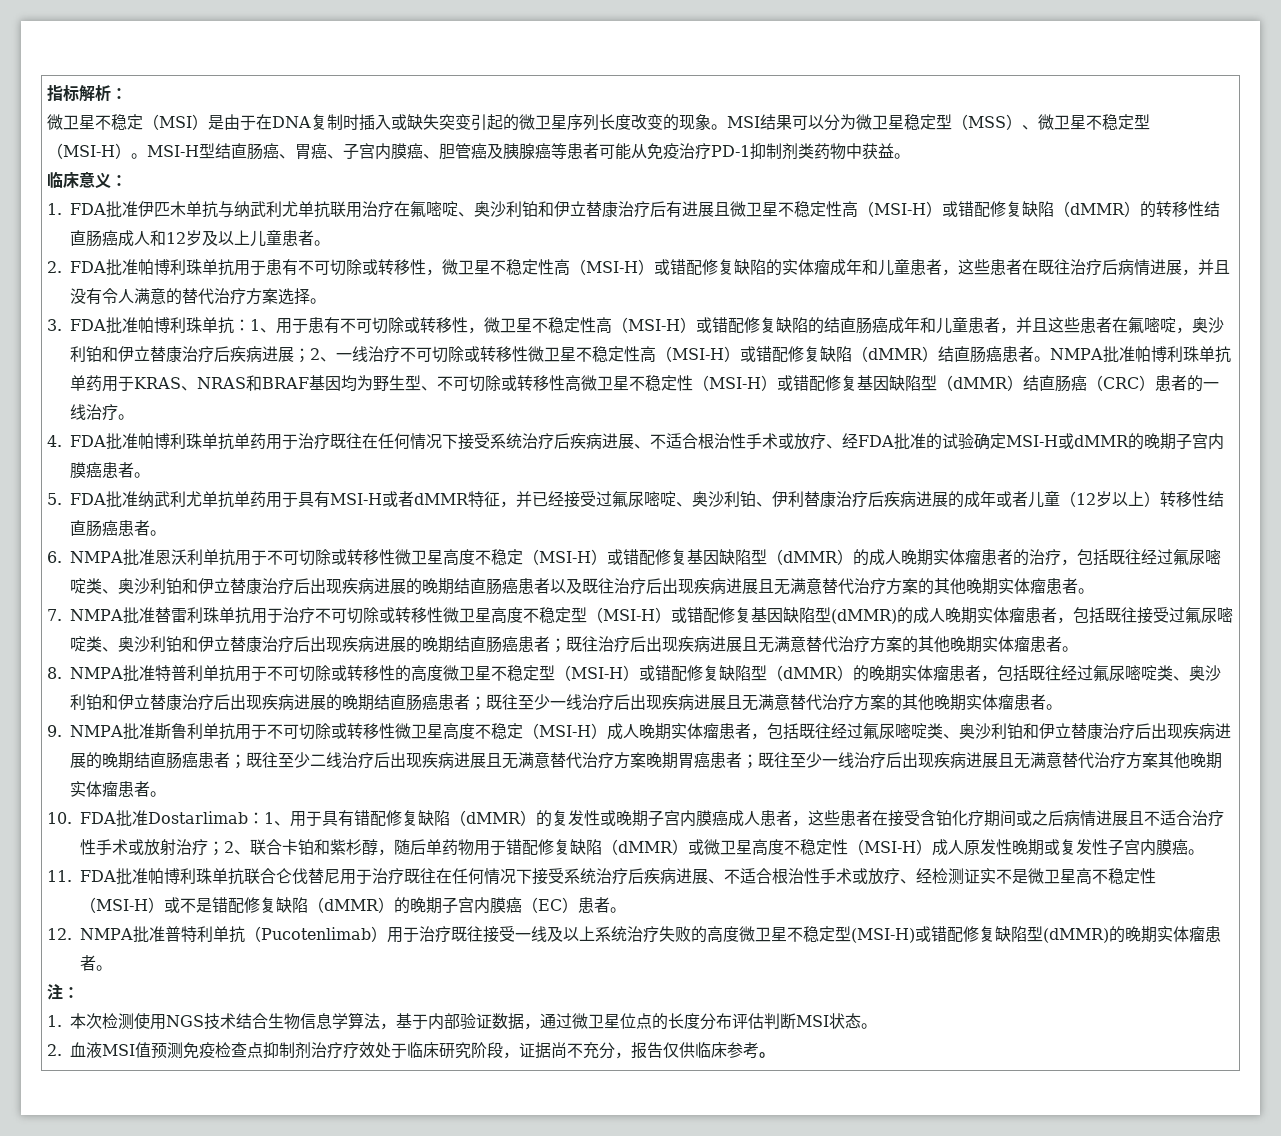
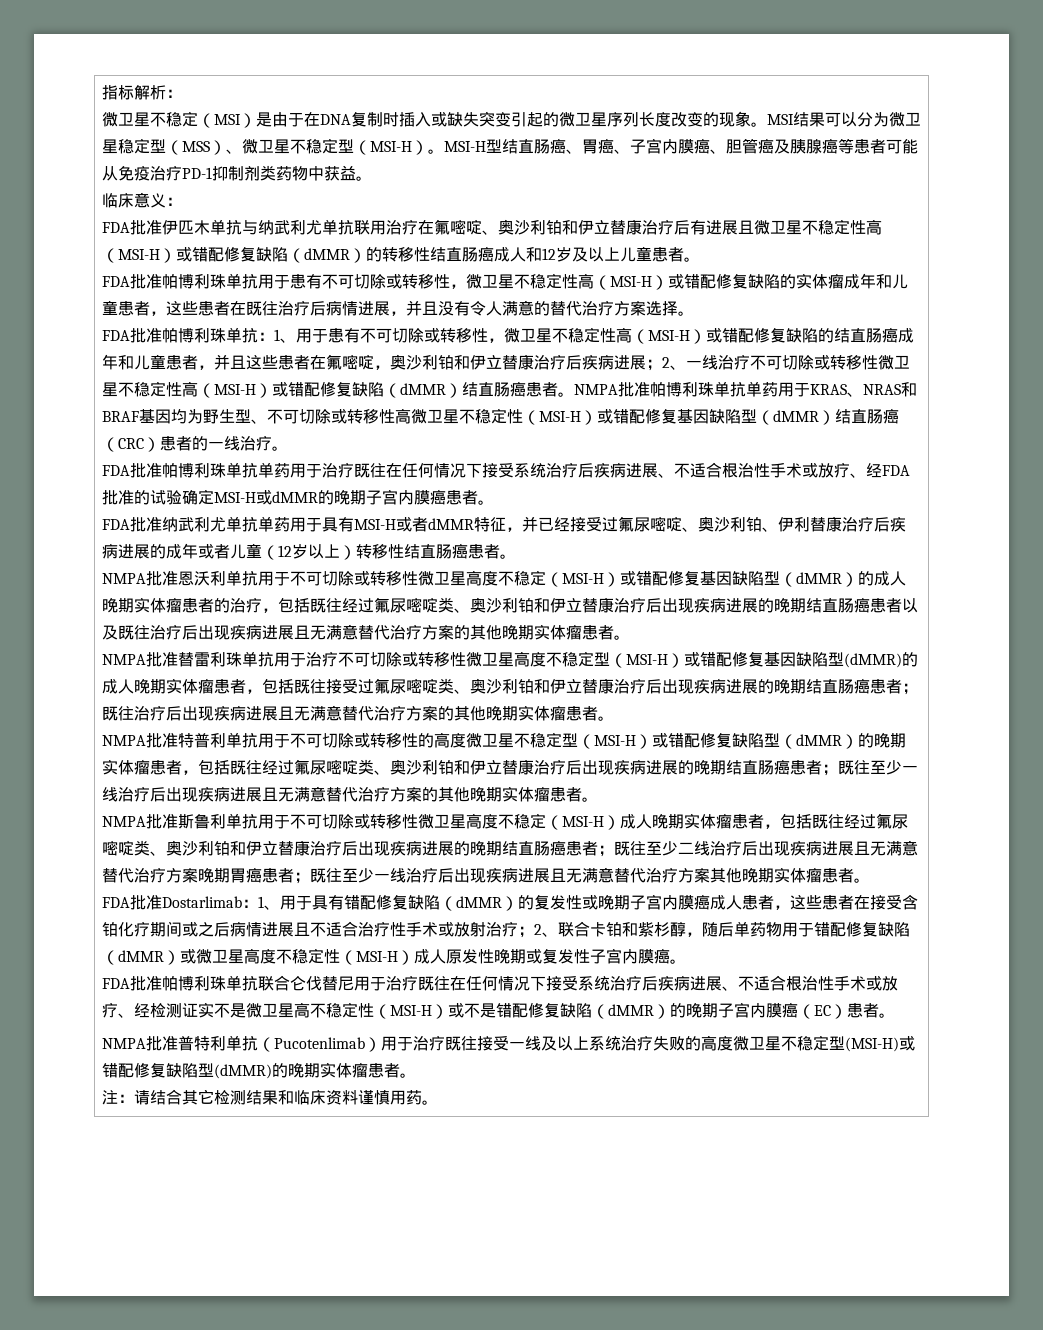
[47,203,63,215] 1. -> (182, 201) none
[47,261,63,273] 2. -> (700, 259) none
[47,319,63,331] 3. -> (694, 313) none
[47,435,63,447] 4. -> (288, 448) none
[47,493,63,505] 5. -> (494, 502) none
[47,551,63,563] 6. -> (516, 556) none
[47,609,63,621] 7. -> (630, 637) none
[47,667,63,679] 8. -> (614, 718) none
[47,725,63,737] 9. -> (598, 799) none
[47,812,73,824] 10. -> (870, 880) none
[47,870,73,882] 11. -> (686, 961) none
[47,928,73,940] 12. -> (895, 1015) none
[47,1012,878,1030] [47,1042,760,1059] // 1.本次检测使用NGS技术结合生物信息学算法，基于内部验证数据，通过微卫星位点的长度分布评估判断MSI状态。 // 2.血液MSI值预测免疫检查点抑制剂治疗疗效处于临床研究阶段，证据尚不充分，报告仅供临床参考 -> [133,1089,422,1105] 请结合其它检测结果和临床资料谨慎用药

